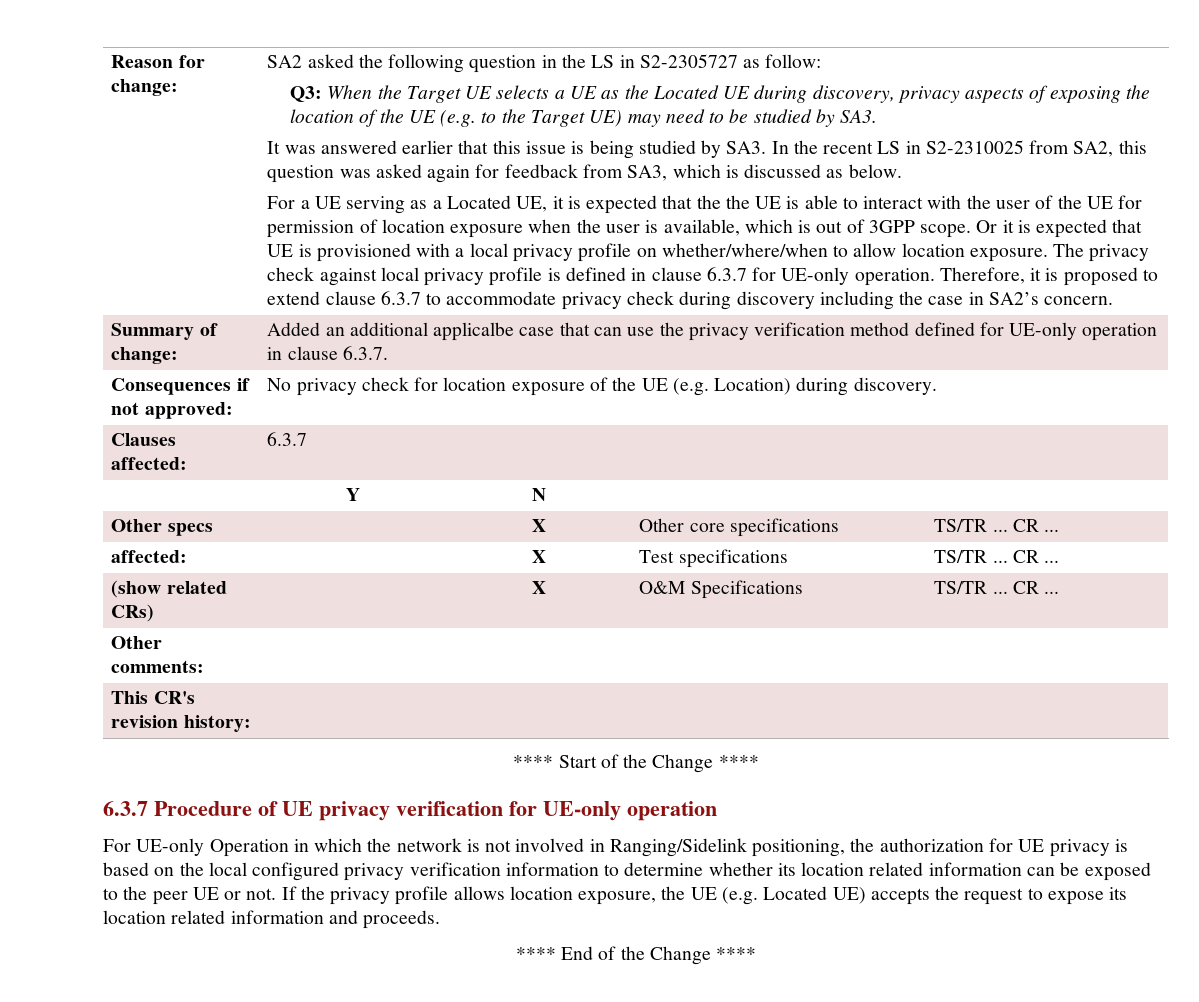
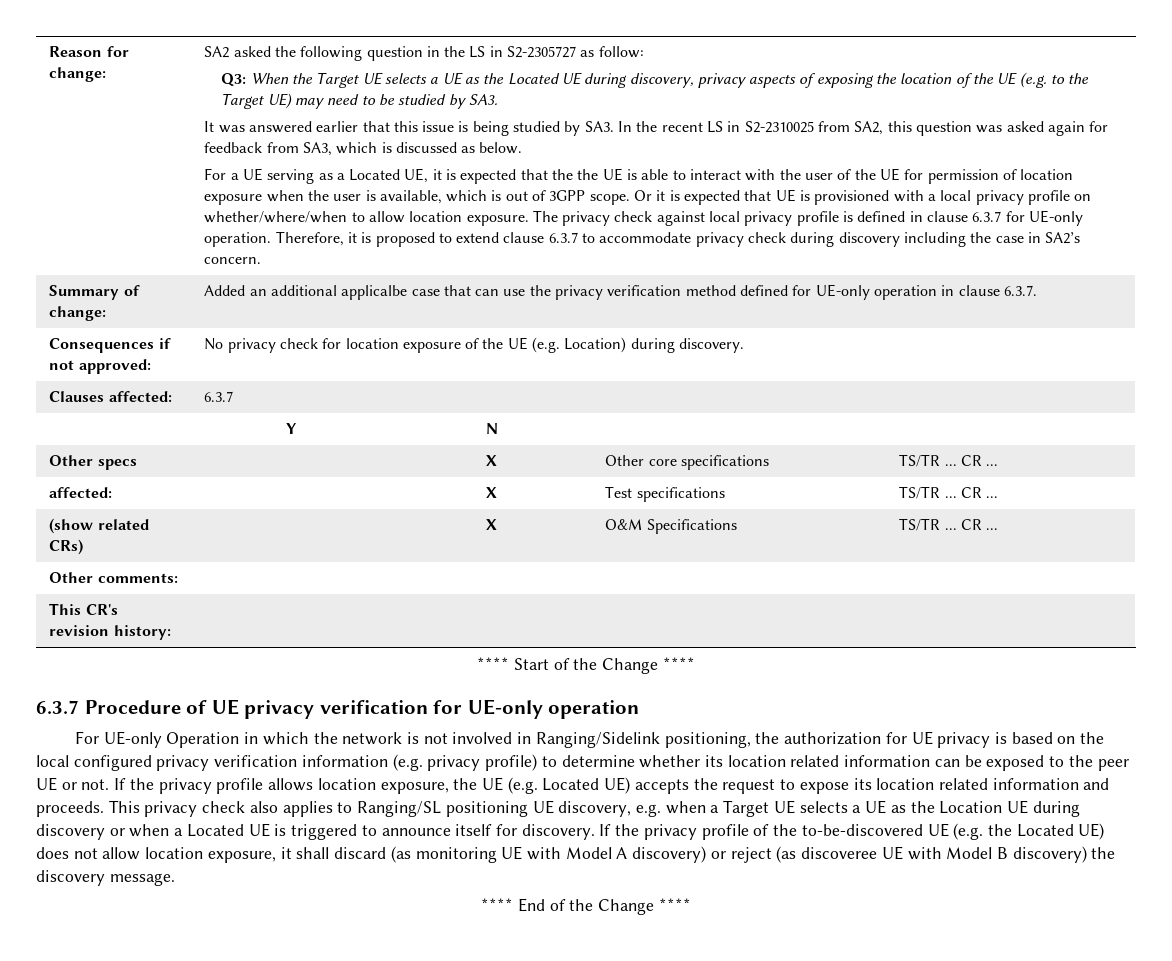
(599, 869) none -> [392,754,538,771] (e.g. privacy profile)
(441, 919) none -> [108,800,1080,817] [36,823,1105,840] [36,846,1116,863] [36,870,175,886] This privacy check also applies to Ranging/SL positioning UE discovery, e.g. when a Target UE selects a UE as the Location UE during discovery or when a Located UE is triggered to announce itself for discovery. If the privacy profile of the to-be-discovered UE (e.g. the Located UE) does not allow location exposure, it shall discard (as monitoring UE with Model A discovery) or reject (as discoveree UE with Model B discovery) the discovery message.

